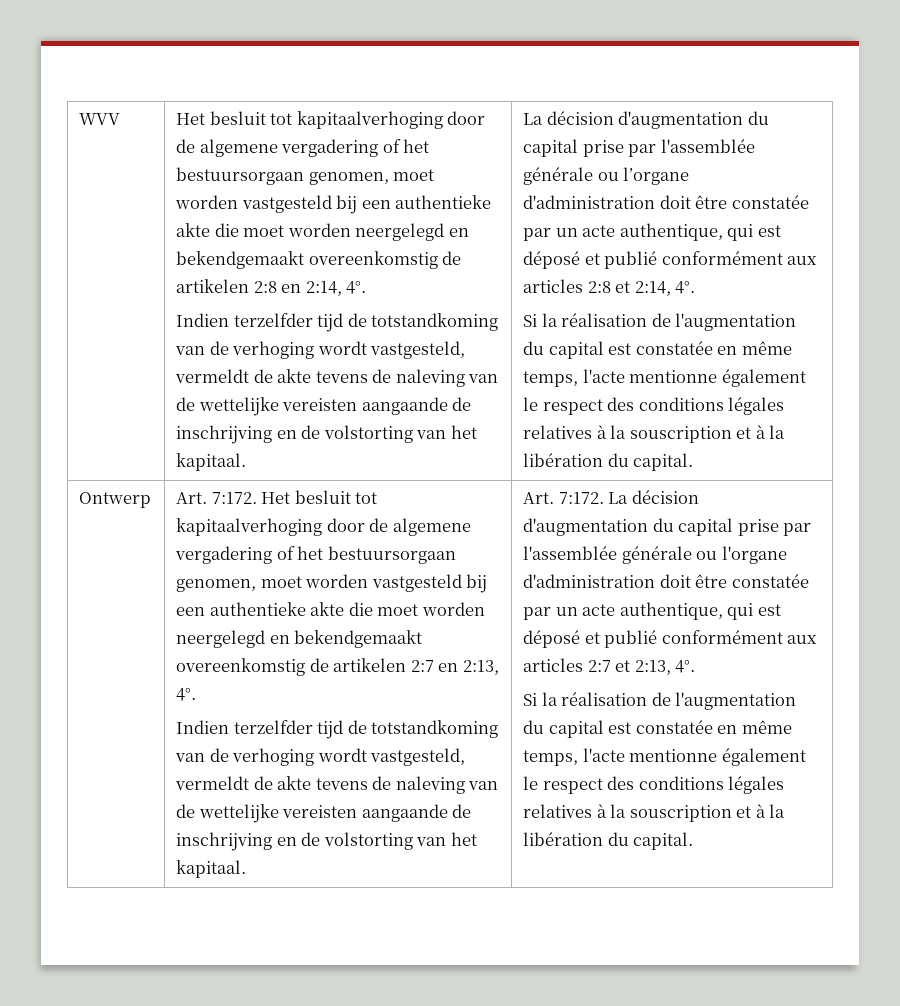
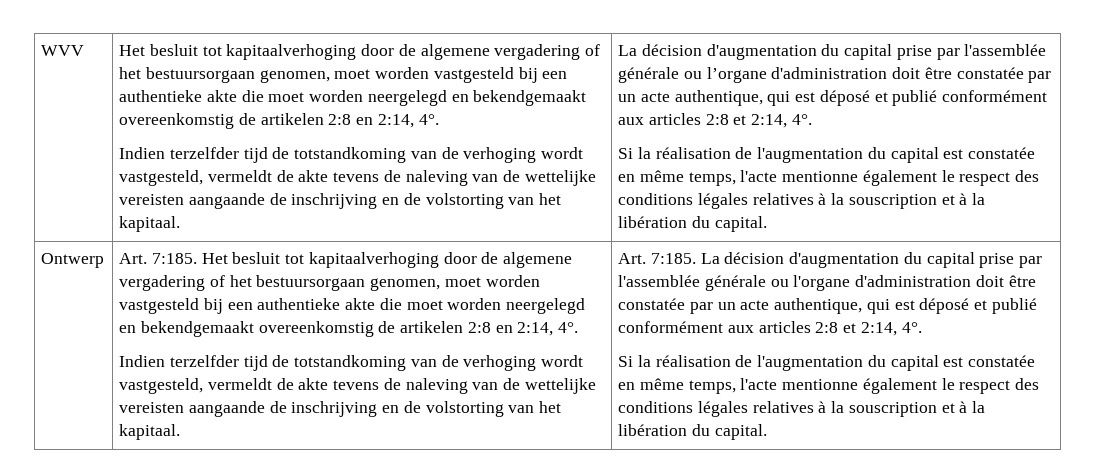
[211,492,257,504] 7:172. -> [151,253,197,264] 7:185.
[410,660,499,675] 2:7 en 2:13, -> [467,322,554,336] 2:8 en 2:14,
[558,492,604,504] 7:172. -> [650,253,696,264] 7:185.
[587,660,671,675] 2:7 et 2:13, -> [815,322,897,336] 2:8 et 2:14,

